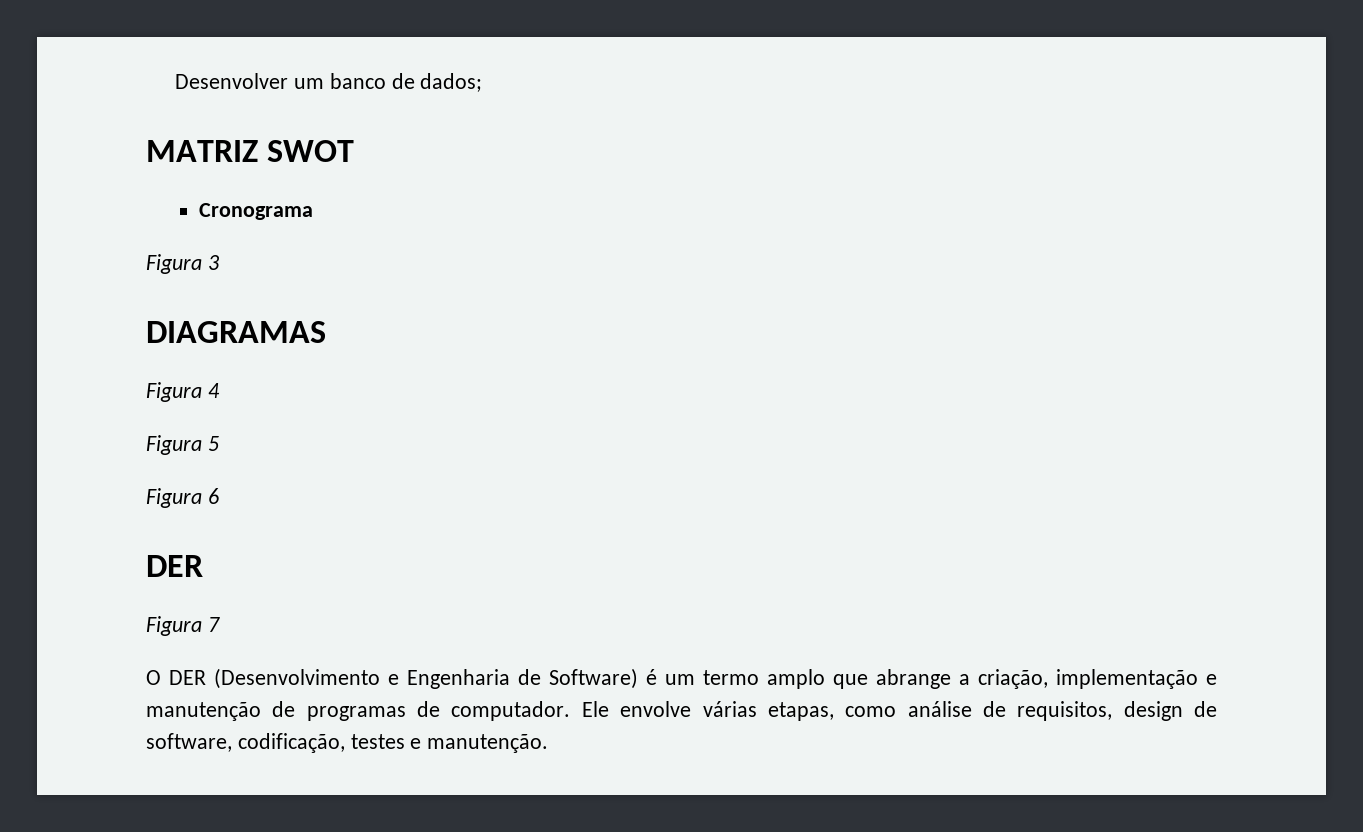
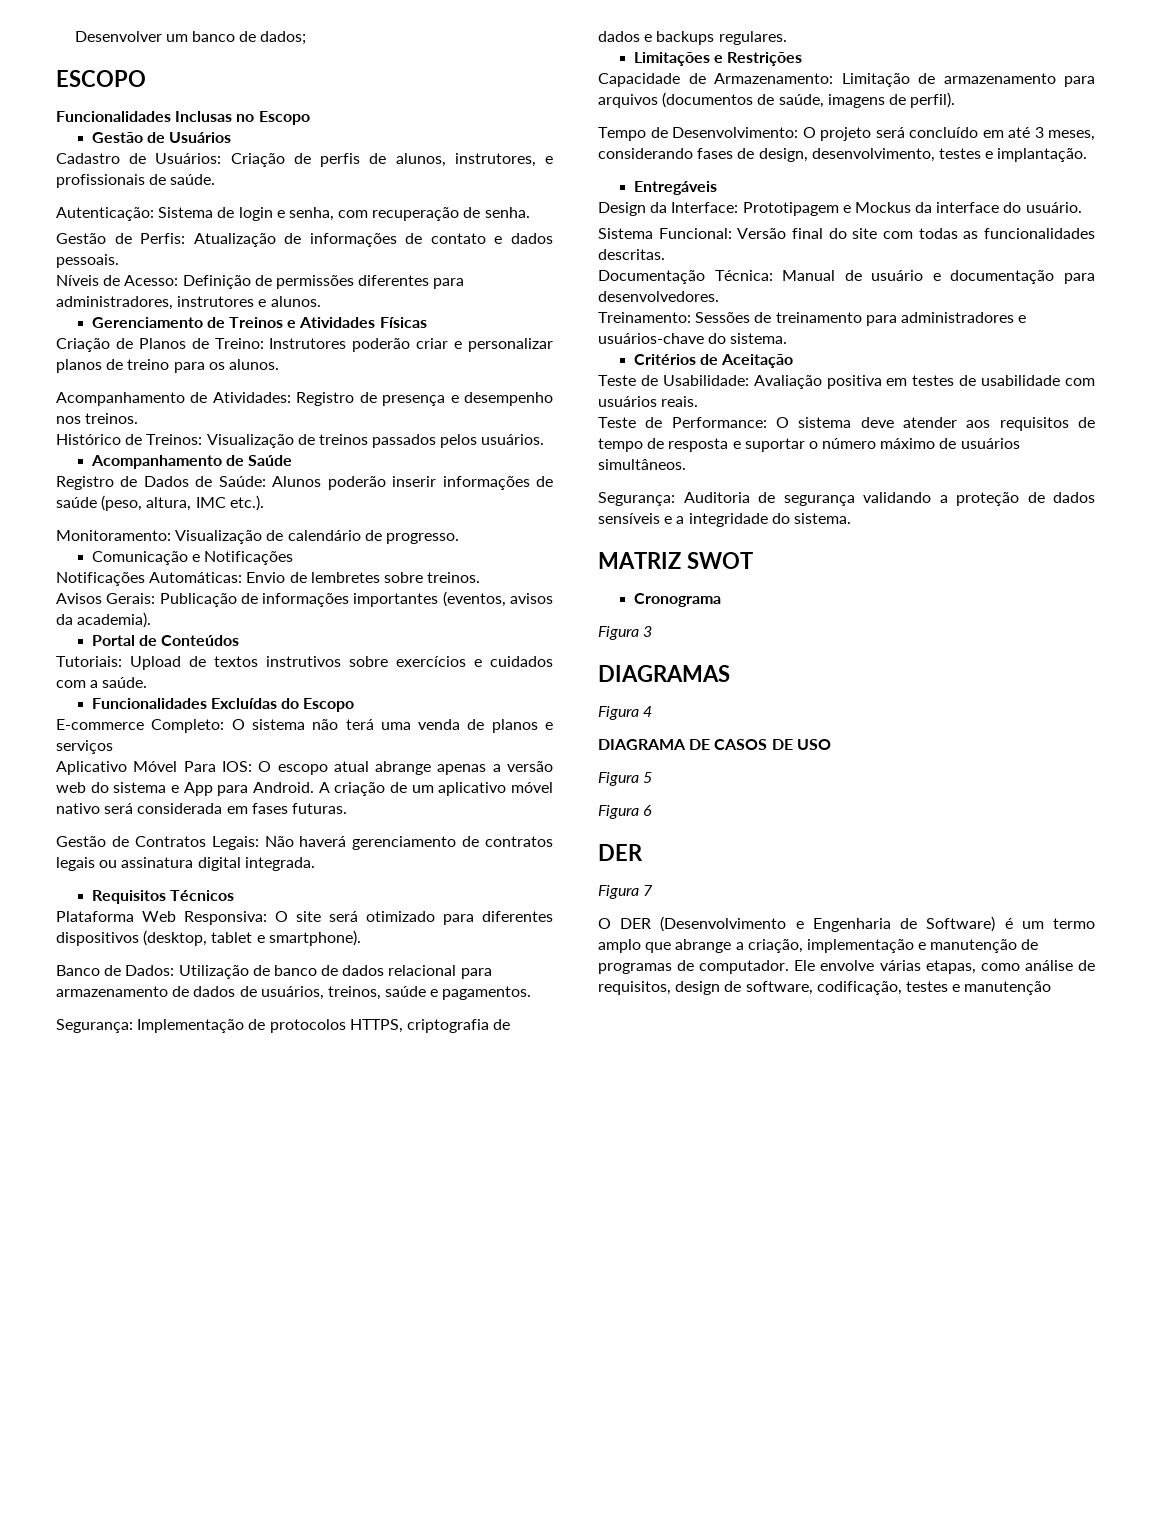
(483, 82) none -> [56,70,146,87] [56,111,310,125] [91,132,231,143] [56,153,553,167] [56,174,216,188] [56,207,530,221] [56,233,553,247] [56,254,119,268] [56,275,465,289] [56,296,321,310] [91,317,427,328] [56,338,554,352] [56,359,279,373] [56,392,553,406] [56,413,139,424] [56,434,545,448] [90,455,292,469] [56,476,553,490] [56,495,264,511] [56,530,459,544] [91,551,293,565] [56,572,481,586] [56,591,553,607] [56,612,152,628] [91,635,239,646] [56,656,553,670] [56,677,148,688] [91,698,355,712] [56,719,554,733] [56,740,113,754] [56,761,553,775] [56,782,554,796] [56,803,347,814] [56,836,553,850] [56,857,315,871] [91,890,234,904] [56,911,553,925] [56,930,361,946] [56,965,492,979] [56,986,532,1000] [56,1019,511,1033] [598,31,787,45] [633,52,802,66] [598,73,1095,87] [598,92,956,108] [598,127,1095,141] [598,148,1088,162] [633,181,717,195] [598,202,1082,216] [598,228,1095,239] [598,249,665,260] [598,270,1095,284] [598,291,719,302] [598,312,1027,326] [598,333,788,344] [633,354,793,368] [598,375,1095,389] [598,396,699,407] [598,417,1095,431] [598,438,1020,452] [598,459,686,470] [598,492,1095,506] [598,513,851,527] // ESCOPO // Funcionalidades Inclusas no Escopo // Gestão de Usuários // Cadastro de Usuários: Criação de perfis de alunos, instrutores, e profissionais de saúde. // Autenticação: Sistema de login e senha, com recuperação de senha. // Gestão de Perfis: Atualização de informações de contato e dados pessoais. // Níveis de Acesso: Definição de permissões diferentes para administradores, instrutores e alunos. // Gerenciamento de Treinos e Atividades Físicas // Criação de Planos de Treino: Instrutores poderão criar e personalizar planos de treino para os alunos. // Acompanhamento de Atividades: Registro de presença e desempenho nos treinos. // Histórico de Treinos: Visualização de treinos passados pelos usuários. // Acompanhamento de Saúde // Registro de Dados de Saúde: Alunos poderão inserir informações de saúde (peso, altura, IMC etc.). // Monitoramento: Visualização de calendário de progresso. // Comunicação e Notificações // Notificações Automáticas: Envio de lembretes sobre treinos. // Avisos Gerais: Publicação de informações importantes (eventos, avisos da academia). // Portal de Conteúdos // Tutoriais: Upload de textos instrutivos sobre exercícios e cuidados com a saúde. // Funcionalidades Excluídas do Escopo // E-commerce Completo: O sistema não terá uma venda de planos e serviços // Aplicativo Móvel Para IOS: O escopo atual abrange apenas a versão web do sistema e App para Android. A criação de um aplicativo móvel nativo será considerada em fases futuras. // Gestão de Contratos Legais: Não haverá gerenciamento de contratos legais ou assinatura digital integrada. // Requisitos Técnicos // Plataforma Web Responsiva: O site será otimizado para diferentes dispositivos (desktop, tablet e smartphone). // Banco de Dados: Utilização de banco de dados relacional para armazenamento de dados de usuários, treinos, saúde e pagamentos. // Segurança: Implementação de protocolos HTTPS, criptografia de dados e backups regulares. // Limitações e Restrições // Capacidade de Armazenamento: Limitação de armazenamento para arquivos (documentos de saúde, imagens de perfil). // Tempo de Desenvolvimento: O projeto será concluído em até 3 meses, considerando fases de design, desenvolvimento, testes e implantação. // Entregáveis // Design da Interface: Prototipagem e Mockus da interface do usuário. // Sistema Funcional: Versão final do site com todas as funcionalidades descritas. // Documentação Técnica: Manual de usuário e documentação para desenvolvedores. // Treinamento: Sessões de treinamento para administradores e usuários-chave do sistema. // Critérios de Aceitação // Teste de Usabilidade: Avaliação positiva em testes de usabilidade com usuários reais. // Teste de Performance: O sistema deve atender aos requisitos de tempo de resposta e suportar o número máximo de usuários simultâneos. // Segurança: Auditoria de segurança validando a proteção de dados sensíveis e a integridade do sistema.
(220, 390) none -> [598,739,831,750] // DIAGRAMA DE CASOS DE USO
[427,734,549,753] manutenção. -> [964,981,1052,995] manutenção

